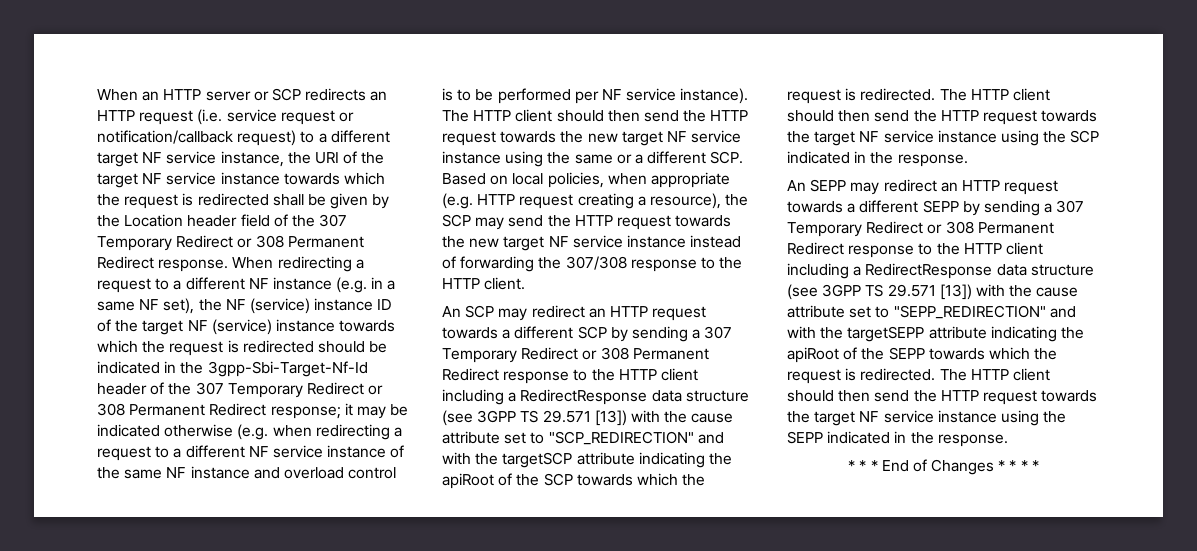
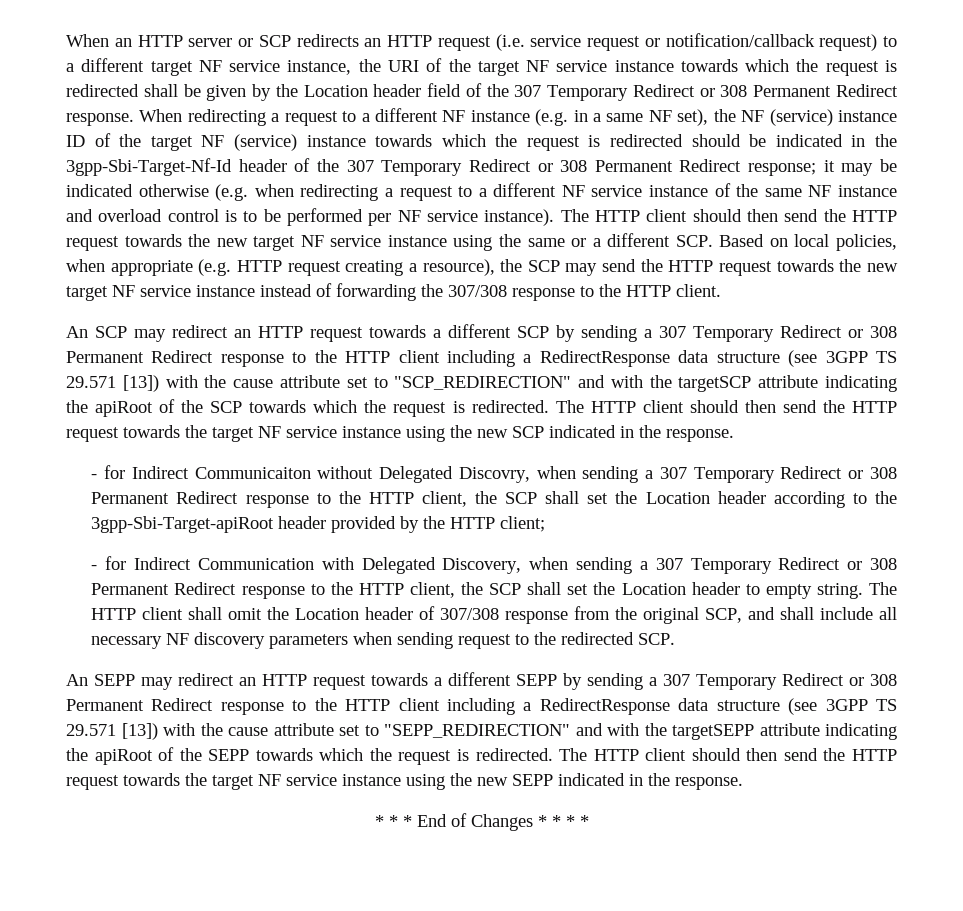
(1067, 137) none -> [477,429,508,438] new
(968, 160) none -> [91,465,898,483] [91,491,898,508] [91,516,546,533] [91,556,898,574] [91,582,898,599] [91,606,898,624] [91,632,676,649] // - for Indirect Communicaiton without Delegated Discovry, when sending a 307 Temporary Redirect or 308 Permanent Redirect response to the HTTP client, the SCP shall set the Location header according to the 3gpp-Sbi-Target-apiRoot header provided by the HTTP client; // - for Indirect Communication with Delegated Discovery, when sending a 307 Temporary Redirect or 308 Permanent Redirect response to the HTTP client, the SCP shall set the Location header to empty string. The HTTP client shall omit the Location header of 307/308 response from the original SCP, and shall include all necessary NF discovery parameters when sending request to the redirected SCP.
(1067, 417) none -> [477,777,508,786] new

